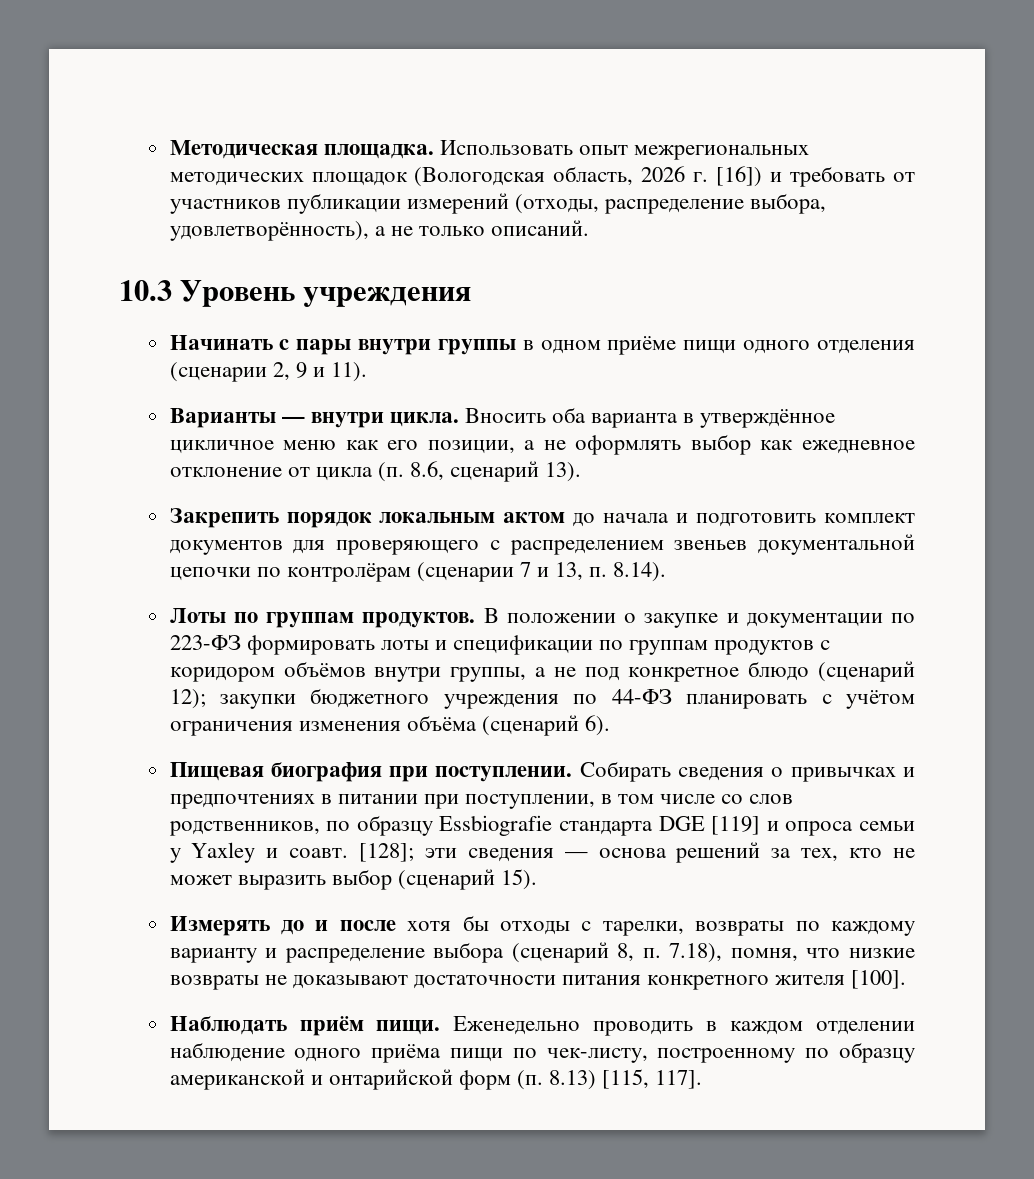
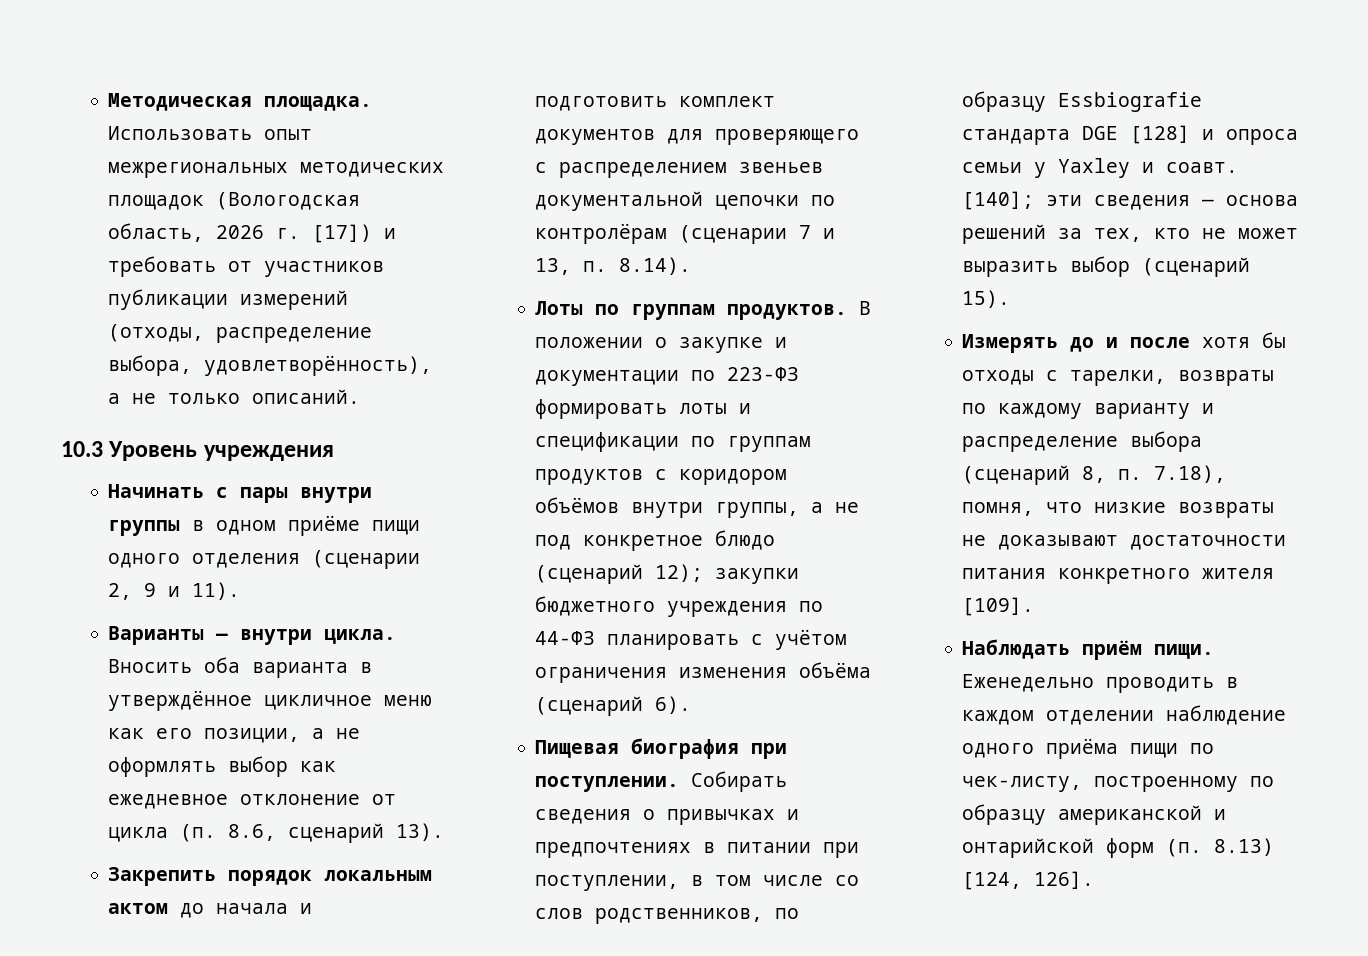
[716,166,763,187] [16]) -> [312,224,373,243] [17])
[711,816,761,835] [119] -> [1130,125,1191,144] [128]
[359,843,415,862] [128]; -> [962,191,1035,210] [140];
[851,970,907,989] [100]. -> [962,597,1035,616] [109].
[602,1069,703,1089] [115, 117]. -> [962,871,1095,890] [124, 126].

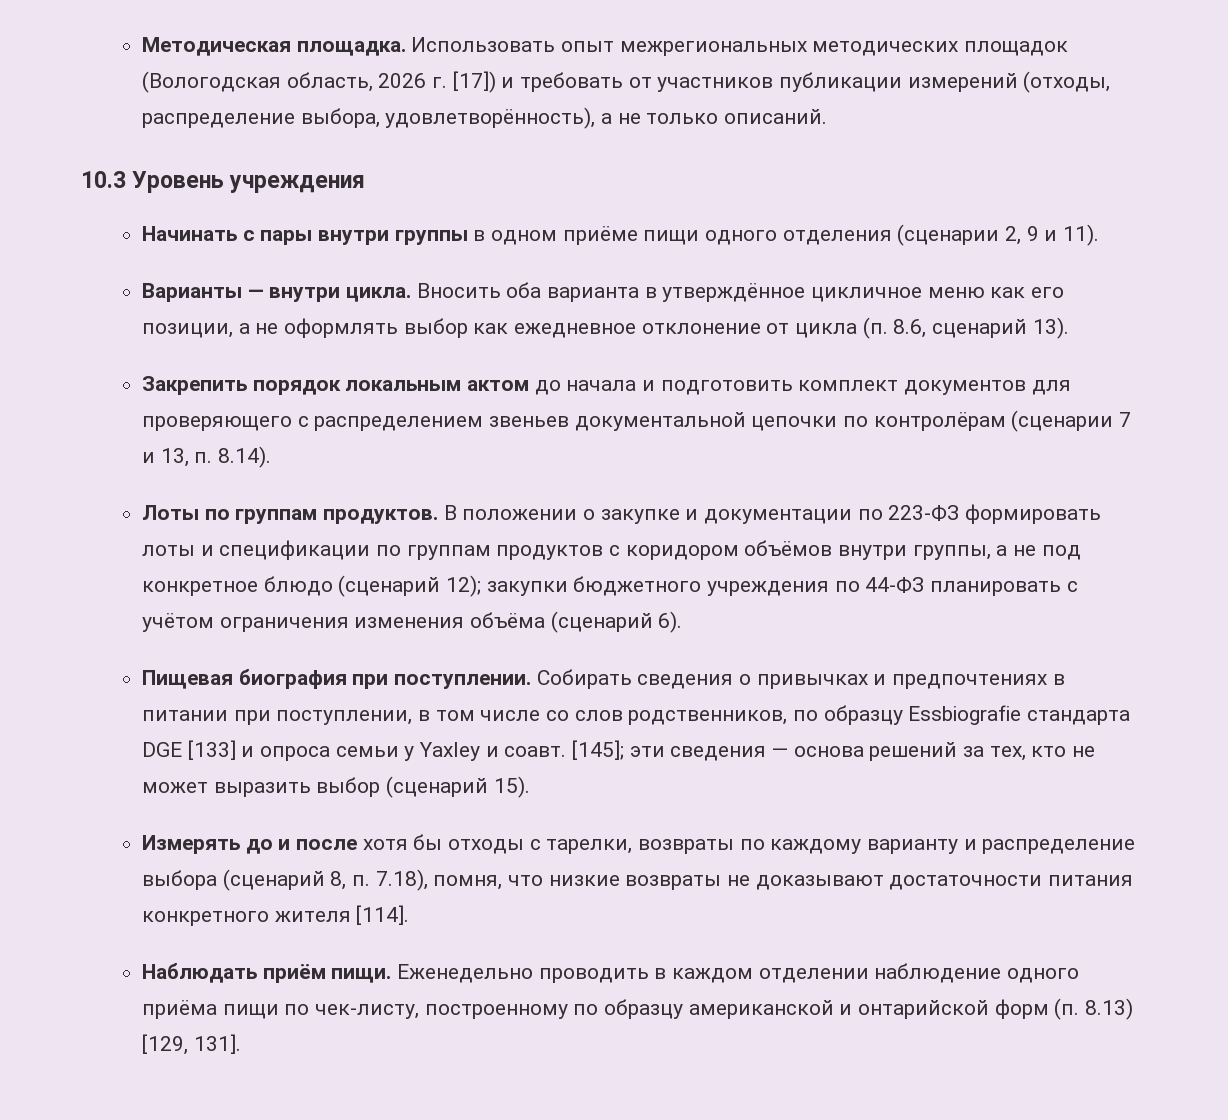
[1130,125,1191,144] [128] -> [187,740,236,760] [133]
[962,191,1035,210] [140]; -> [571,740,624,760] [145];
[962,597,1035,616] [109]. -> [356,905,410,925] [114].
[962,871,1095,890] [124, 126]. -> [141,1034,241,1055] [129, 131].

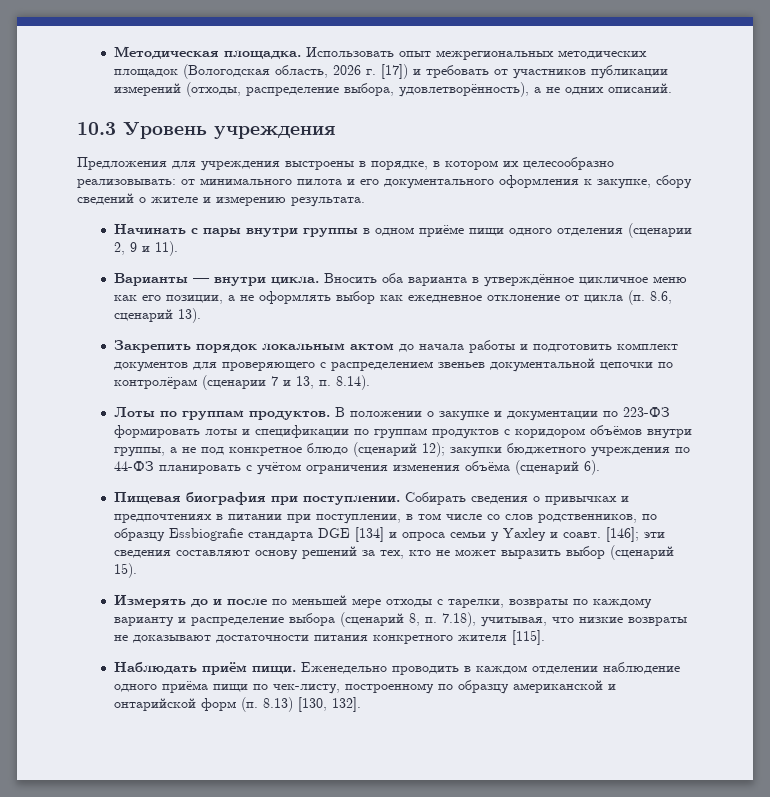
[646,113,719,124] только -> [564,87,604,95] одних
(366, 184) none -> [77,157,614,171] [77,175,692,189] [77,193,365,207] // Предложения для учреждения выстроены в порядке, в котором их целесообразно реализовывать: от минимального пилота и его документального оформления к закупке, сбору сведений о жителе и измерению результата.
(637, 385) none -> [468,340,515,353] работы
[187,740,236,760] [133] -> [354,527,384,542] [134]
[571,740,624,760] [145]; -> [605,527,639,542] [146];
[771,746,864,757] — основа -> [175,550,298,560] составляют основу
[362,834,443,850] хотя бы -> [271,595,381,608] по меньшей мере
[433,875,503,890] помня, -> [480,617,547,627] учитывая,
[356,905,410,925] [114]. -> [511,630,545,645] [115].
[141,1034,241,1055] [129, 131]. -> [297,697,361,712] [130, 132].

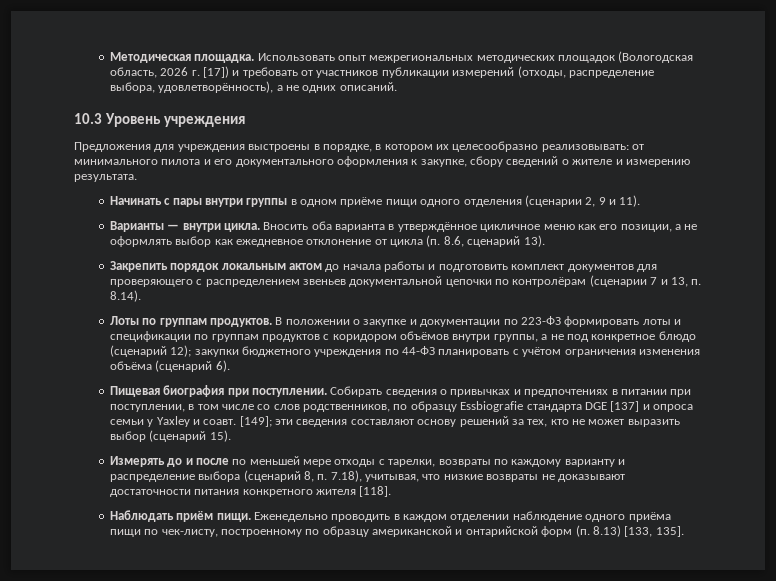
[354,527,384,542] [134] -> [610,401,640,412] [137]
[605,527,639,542] [146]; -> [239,416,272,427] [149];
[511,630,545,645] [115]. -> [359,486,392,497] [118].
[297,697,361,712] [130, 132]. -> [624,526,684,537] [133, 135].

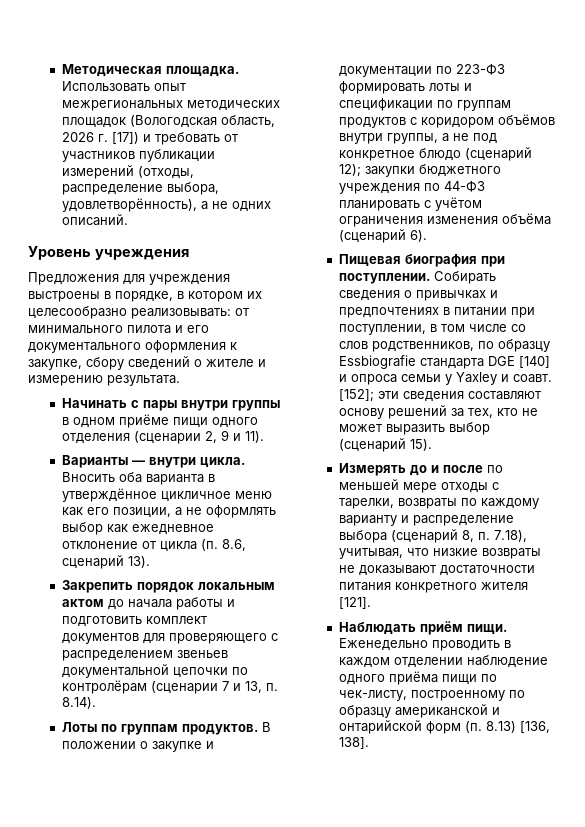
[74,113,102,124] 10.3 -> (128, 220) none
[610,401,640,412] [137] -> [518,356,550,368] [140]
[239,416,272,427] [149]; -> [338,389,374,402] [152];
[359,486,392,497] [118]. -> [338,597,371,609] [121].
[624,526,684,537] [133, 135]. -> [519,721,550,733] [338,737,369,749] [136, 138].

